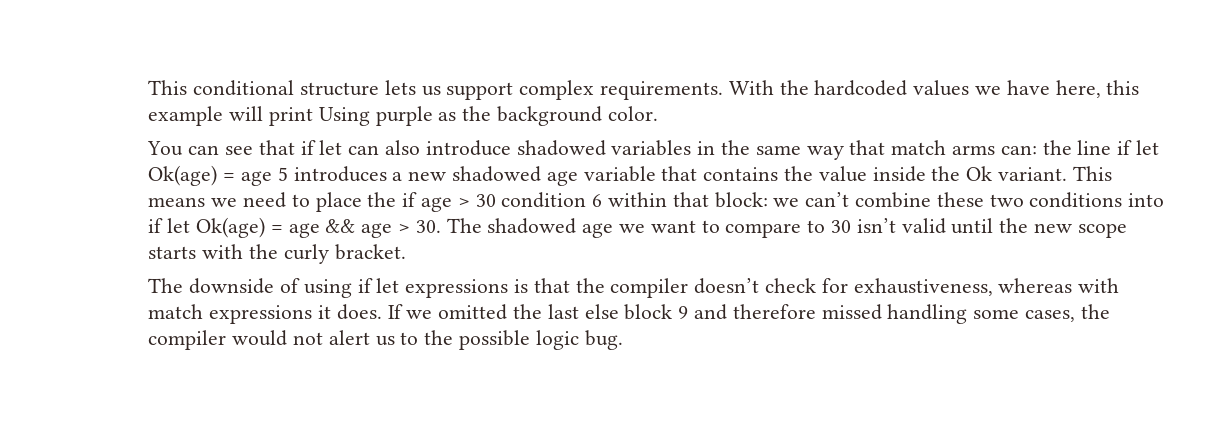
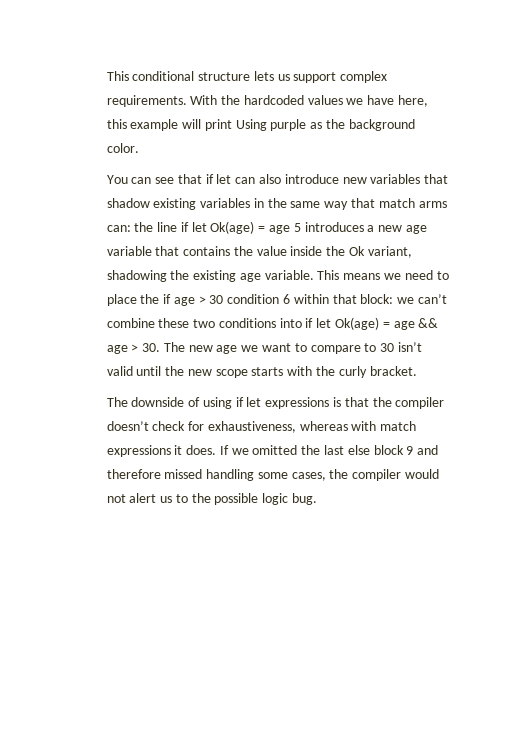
[516,140,606,156] shadowed -> [342,174,449,184] [106,198,197,210] new variables that shadow existing
[451,166,541,182] shadowed -> (403, 228) none
[998,167,1068,181] variant. -> [367,246,412,258] [106,270,314,282] variant, shadowing the existing age variable.
[487,218,577,234] shadowed -> [188,345,213,352] new

